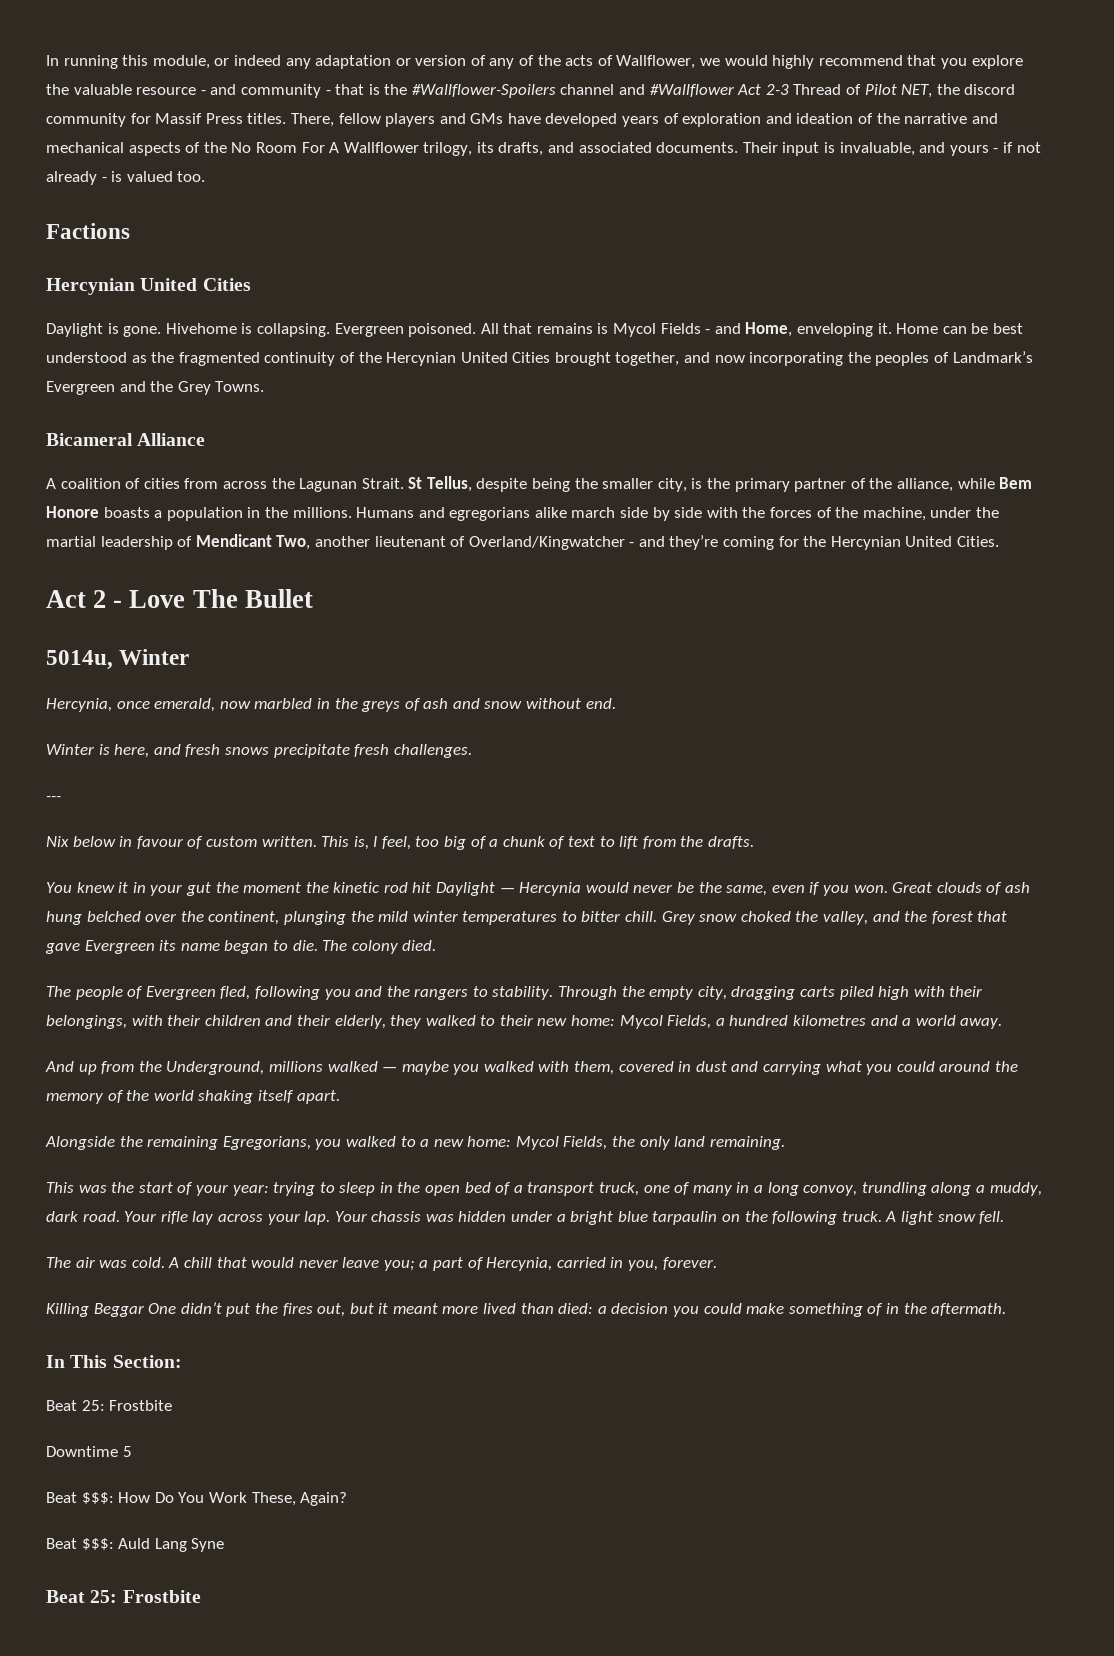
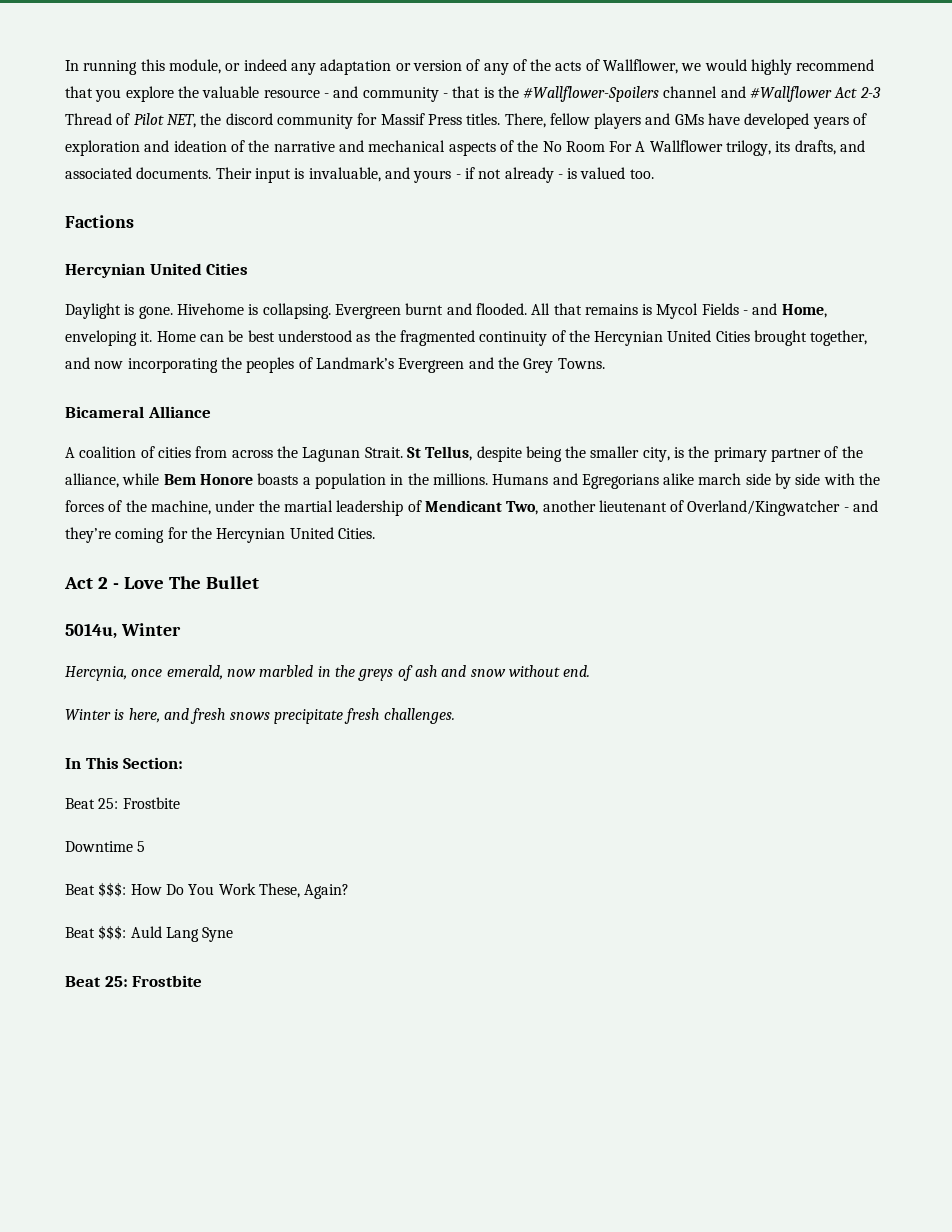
[408,323,477,337] poisoned. -> [405,303,527,315] burnt and flooded.
[449,507,531,521] egregorians -> [581,474,659,489] Egregorians
[46,796,61,801] [46,836,754,850] [46,882,1030,896] [46,911,1008,925] [45,940,437,954] [46,986,983,1000] [46,1015,1003,1029] [45,1061,1018,1075] [46,1090,340,1104] [45,1136,785,1150] [46,1182,1042,1196] [46,1211,1005,1225] [46,1257,717,1271] [46,1302,1007,1317] // --- // Nix below in favour of custom written. This is, I feel, too big of a chunk of text to lift from the drafts. // You knew it in your gut the moment the kinetic rod hit Daylight — Hercynia would never be the same, even if you won. Great clouds of ash hung belched over the continent, plunging the mild winter temperatures to bitter chill. Grey snow choked the valley, and the forest that gave Evergreen its name began to die. The colony died. // The people of Evergreen fled, following you and the rangers to stability. Through the empty city, dragging carts piled high with their belongings, with their children and their elderly, they walked to their new home: Mycol Fields, a hundred kilometres and a world away. // And up from the Underground, millions walked — maybe you walked with them, covered in dust and carrying what you could around the memory of the world shaking itself apart. // Alongside the remaining Egregorians, you walked to a new home: Mycol Fields, the only land remaining. // This was the start of your year: trying to sleep in the open bed of a transport truck, one of many in a long convoy, trundling along a muddy, dark road. Your rifle lay across your lap. Your chassis was hidden under a bright blue tarpaulin on the following truck. A light snow fell. // The air was cold. A chill that would never leave you; a part of Hercynia, carried in you, forever. // Killing Beggar One didn’t put the fires out, but it meant more lived than died: a decision you could make something of in the aftermath. -> (455, 716) none

